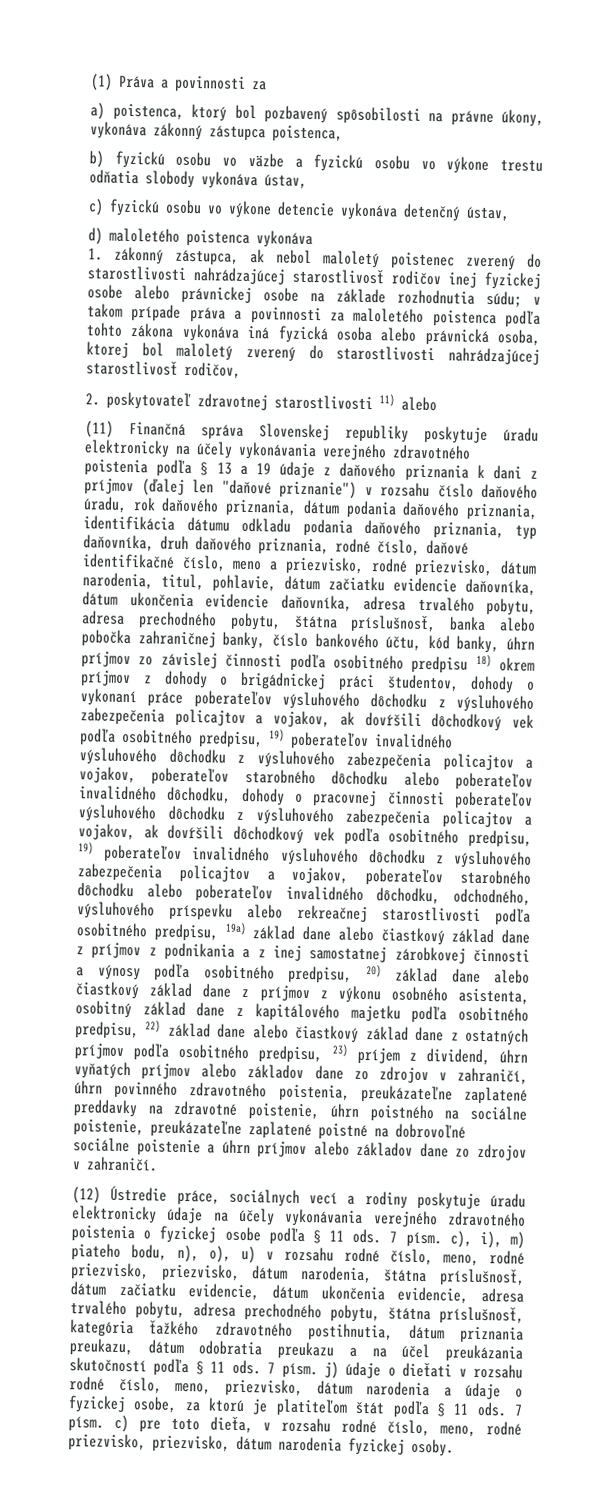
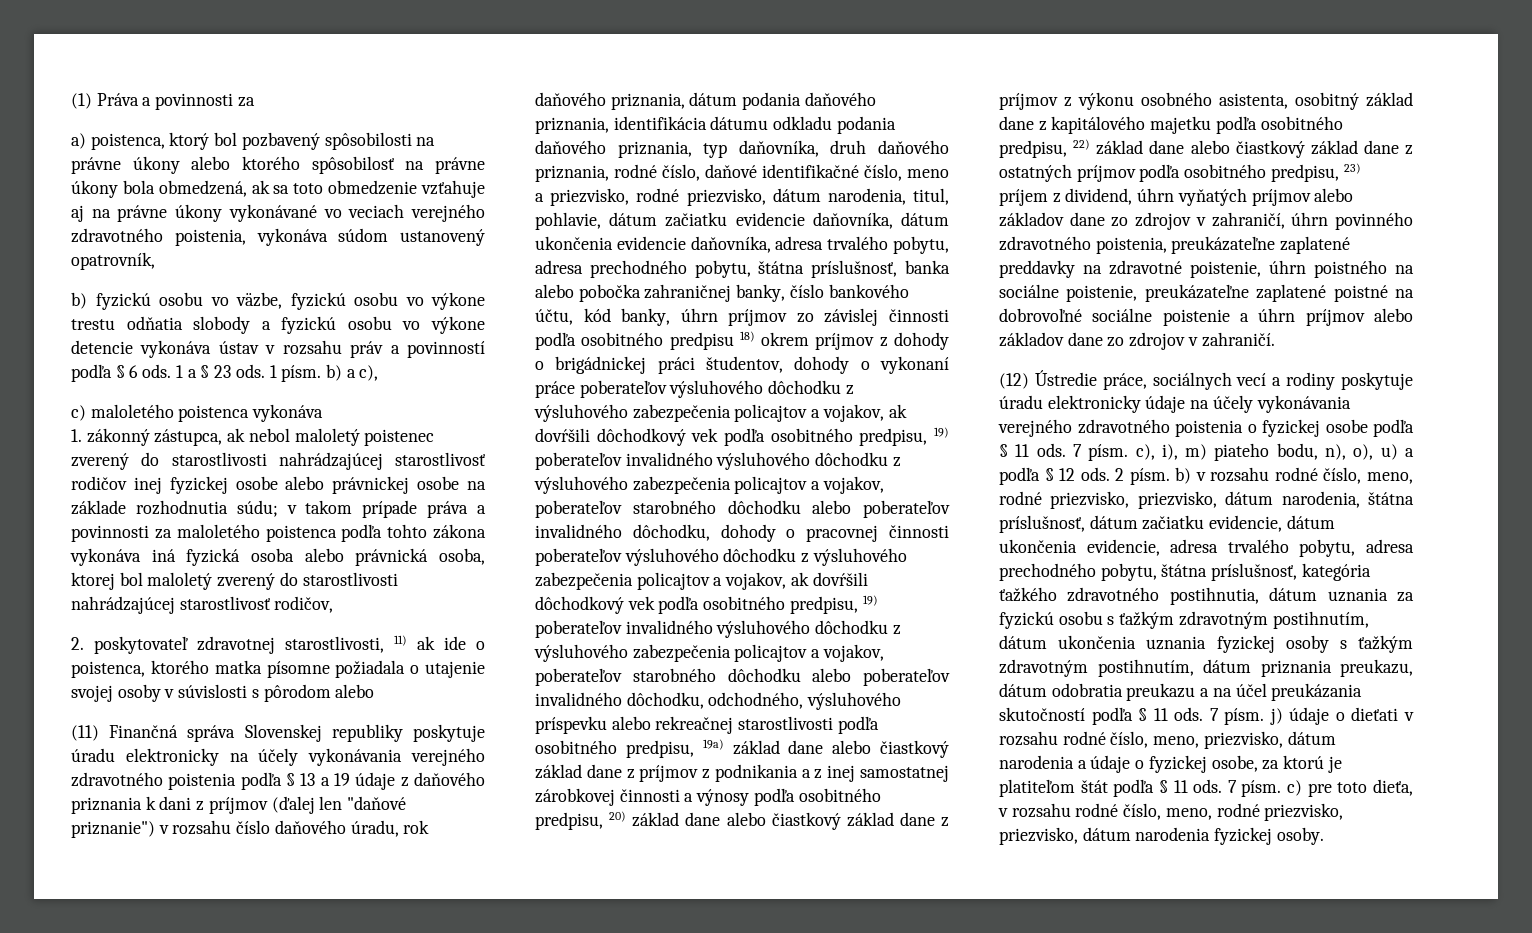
[501,109,544,127] [90,121,343,143] úkony, vykonáva zákonný zástupca poistenca, -> [132,156,485,174] [71,180,485,198] [71,204,486,222] [71,228,485,246] [71,252,155,270] úkony alebo ktorého spôsobilosť na právne úkony bola obmedzená, ak sa toto obmedzenie vzťahuje aj na právne úkony vykonávané vo veciach verejného zdravotného poistenia, vykonáva súdom ustanovený opatrovník,
[247,152,303,168] väzbe a -> [236,292,282,309] väzbe,
[201,171,307,190] [88,198,104,216] vykonáva ústav, // c) -> [261,321,271,330] a
[403,203,510,222] [88,227,103,245] detenčný ústav, // d) -> [218,340,486,358] [71,364,379,382] [71,405,86,421] ústav v rozsahu práv a povinností podľa § 6 ods. 1 a § 23 ods. 1 písm. b) a c), // c)
[274,394,395,411] starostlivosti 11) -> [285,635,485,653] [71,660,485,678] [71,684,331,702] starostlivosti, 11) ak ide o poistenca, ktorého matka písomne požiadala o utajenie svojej osoby v súvislosti s pôrodom
(256, 1254) none -> [1405,448,1414,457] [999,467,1192,485] a podľa § 12 ods. 2 písm. b)
(445, 1332) none -> [1327,588,1414,602] [999,611,1369,629] [999,635,1413,653] [999,659,1251,677] uznania za fyzickú osobu s ťažkým zdravotným postihnutím, dátum ukončenia uznania fyzickej osoby s ťažkým zdravotným postihnutím, dátum

